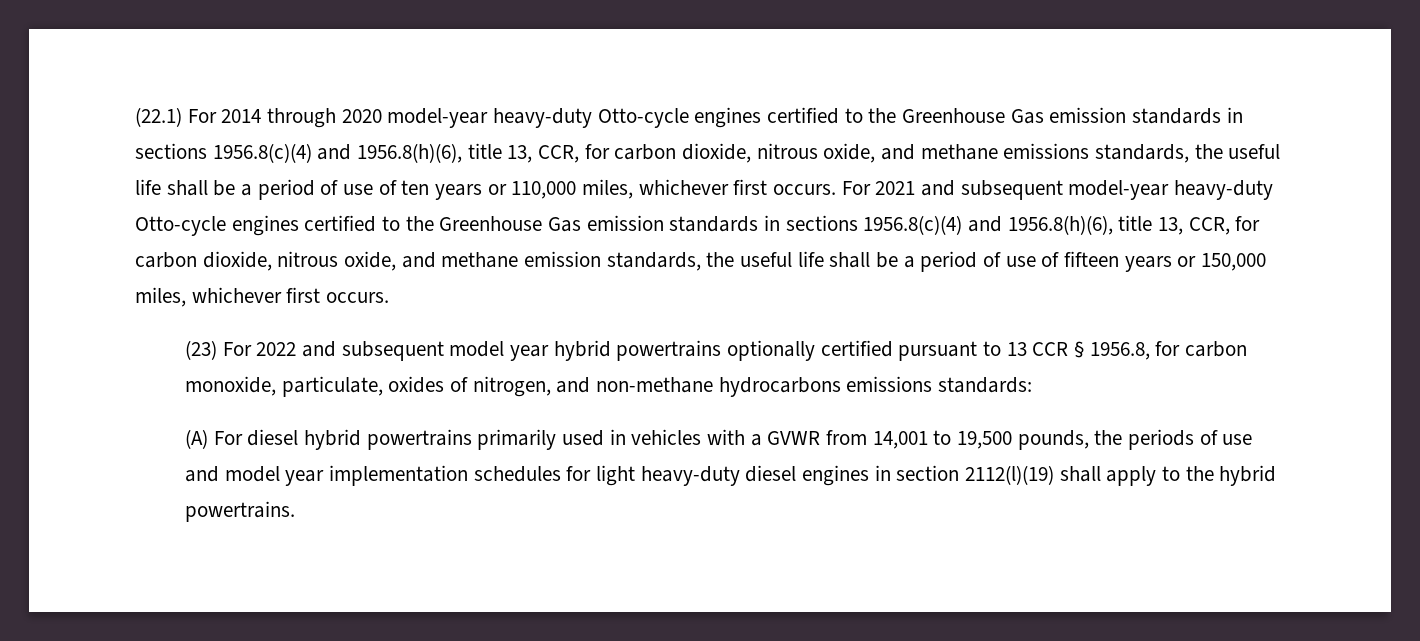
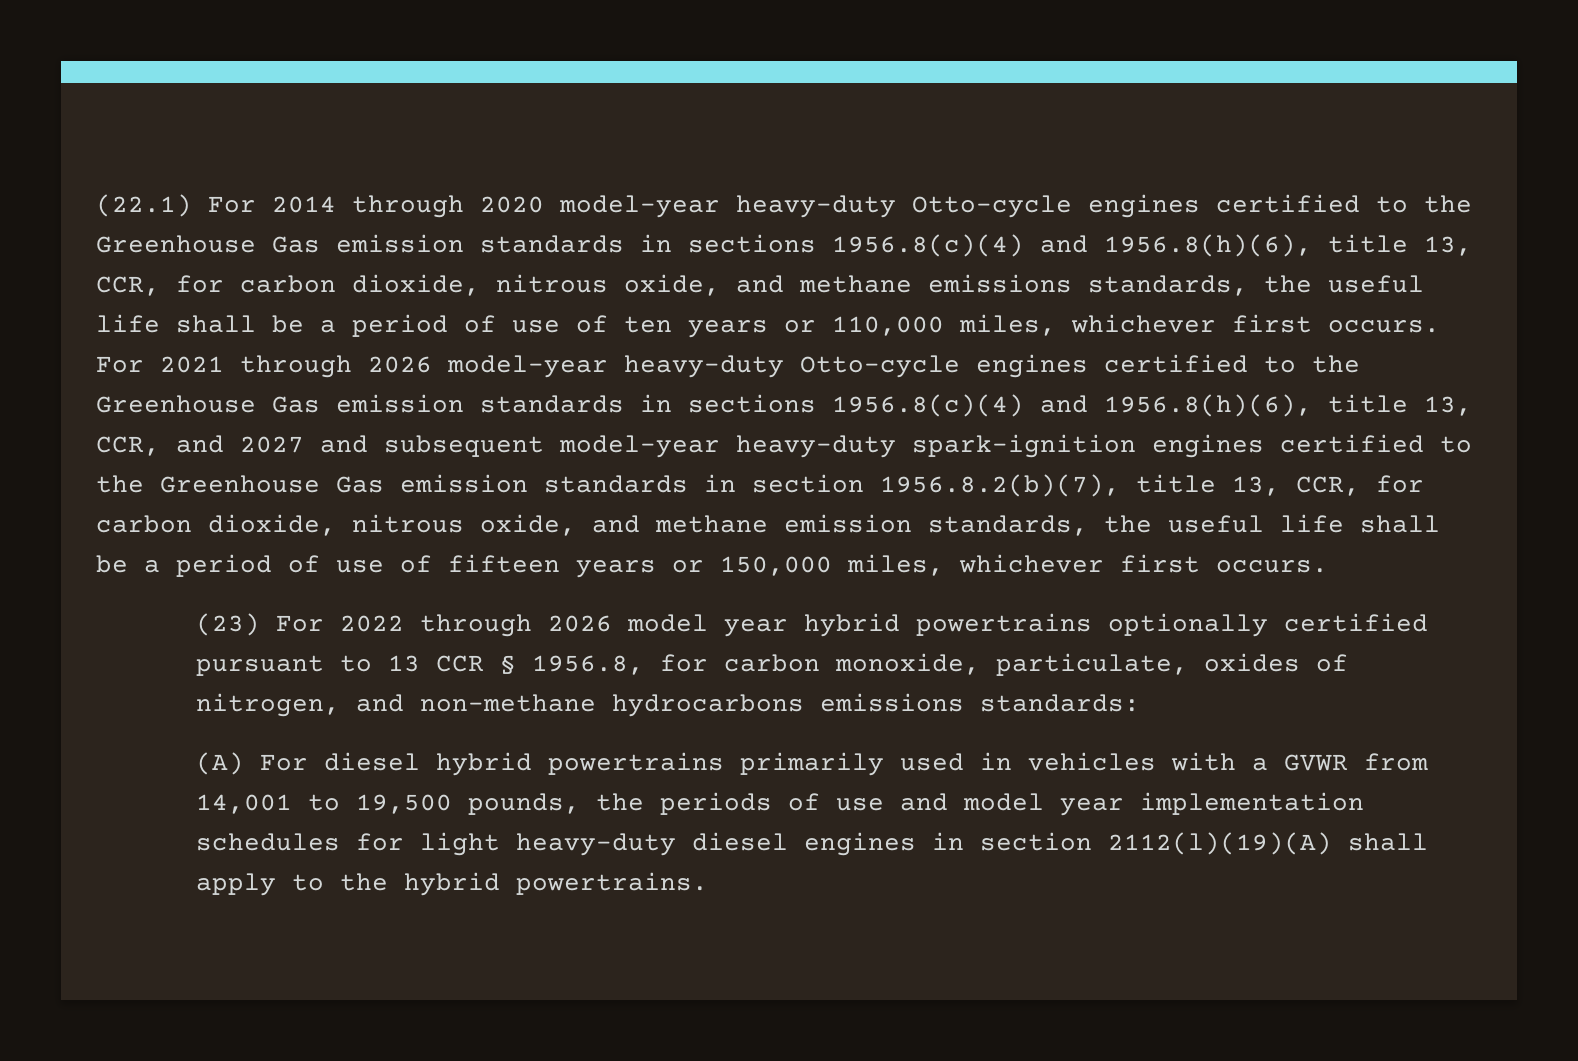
[921,180,1063,200] and subsequent -> [240,355,432,378] through 2026
(1230, 226) none -> [176,434,1472,458] [96,474,1360,497] and 2027 and subsequent model-year heavy-duty spark-ignition engines certified to the Greenhouse Gas emission standards in section 1956.8.2(b)(7), title 13, CCR,
[301,341,444,361] and subsequent -> [420,614,613,637] through 2026
[964,465,1054,485] 2112(l)(19) -> [1108,832,1333,855] 2112(l)(19)(A)

